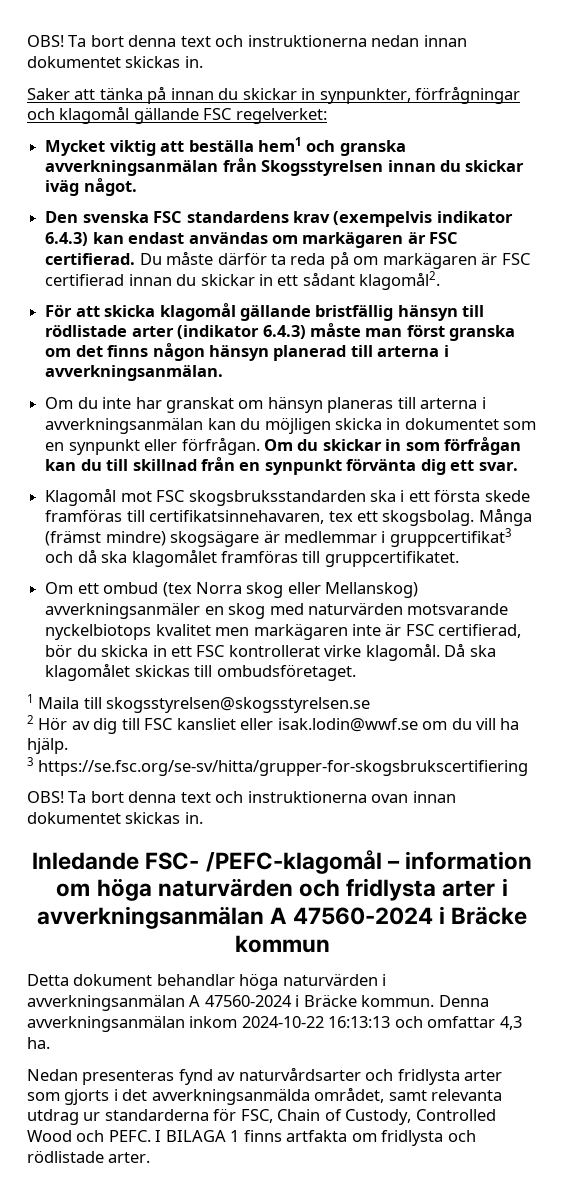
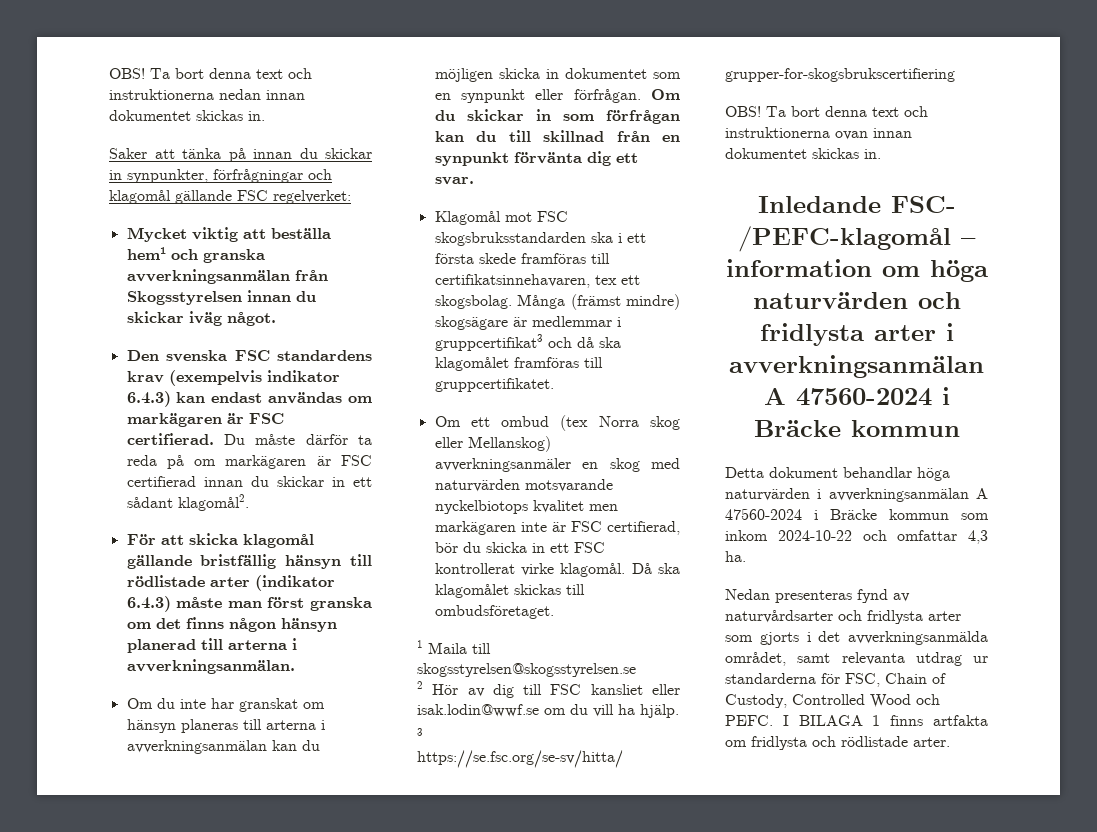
[361,995,489,1007] [27,1015,185,1032] kommun. Denna avverkningsanmälan -> [889,509,989,520] kommun som
[328,1016,391,1028] 16:13:13 -> (852, 535) none

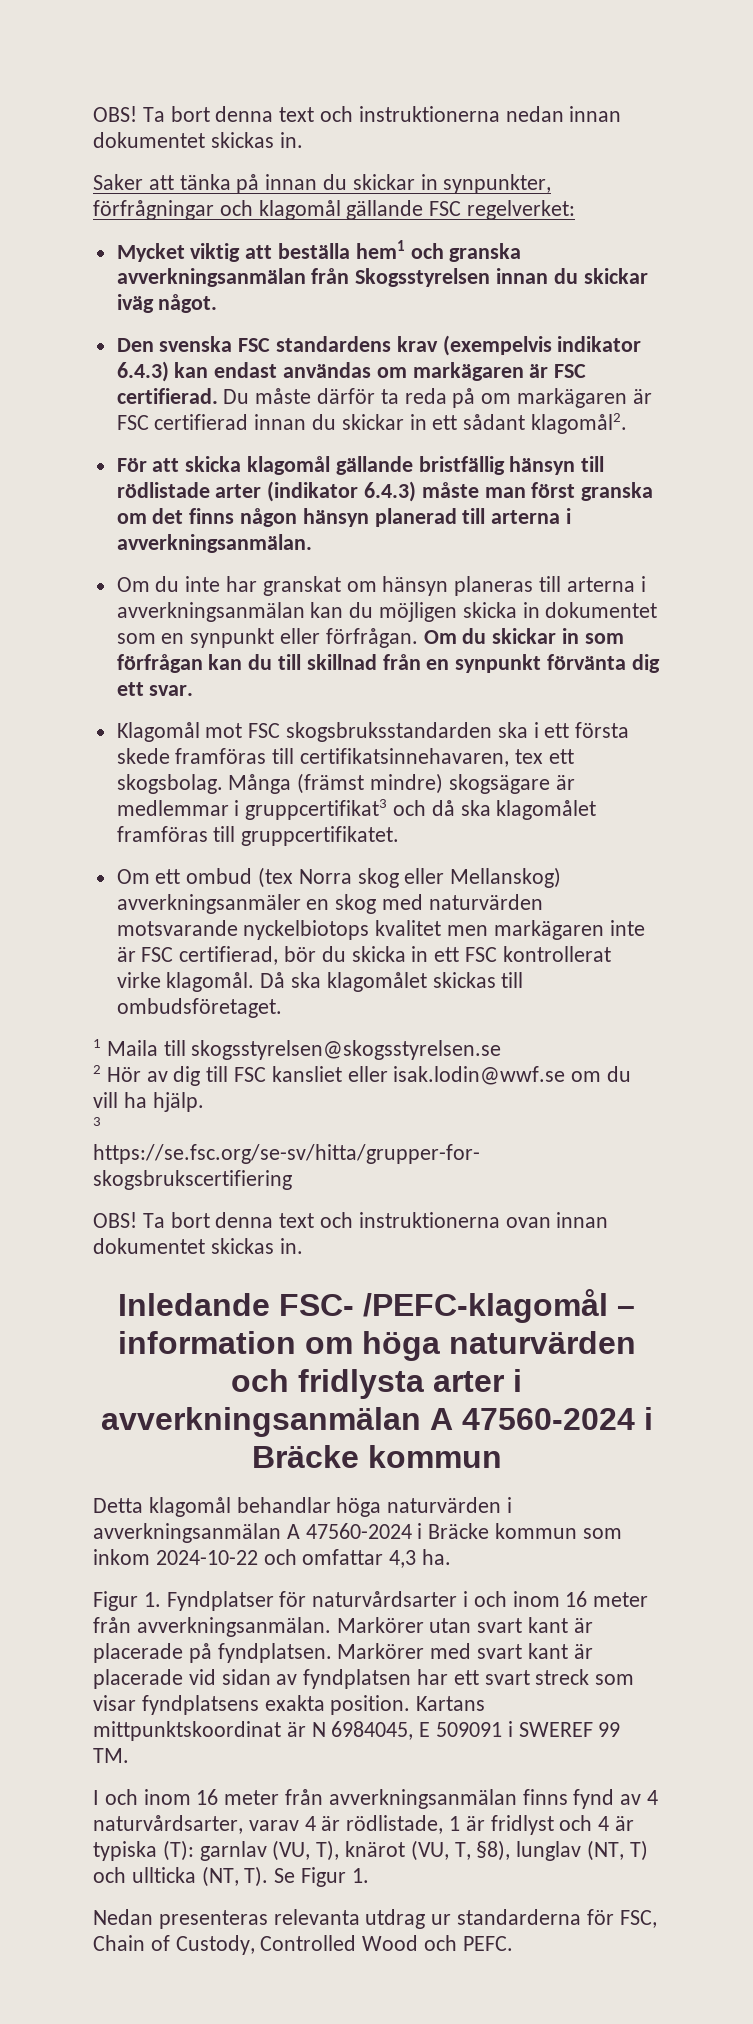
[769,467,838,478] dokument -> [148,1497,231,1517] klagomål
[725,589,910,603] [725,610,961,624] [725,631,988,645] [725,652,831,666] Nedan presenteras fynd av naturvårdsarter och fridlysta arter som gjorts i det avverkningsanmälda området, samt -> [93,1591,649,1611] [93,1617,593,1637] [93,1643,593,1663] [93,1669,635,1689] [93,1695,486,1715] [93,1721,621,1741] [93,1748,129,1763] [93,1789,659,1809] [93,1815,635,1835] [93,1840,648,1861] [93,1866,369,1887] [93,1909,268,1929] Figur 1. Fyndplatser för naturvårdsarter i och inom 16 meter från avverkningsanmälan. Markörer utan svart kant är placerade på fyndplatsen. Markörer med svart kant är placerade vid sidan av fyndplatsen har ett svart streck som visar fyndplatsens exakta position. Kartans mittpunktskoordinat är N 6984045, E 509091 i SWEREF 99 TM. // I och inom 16 meter från avverkningsanmälan finns fynd av 4 naturvårdsarter, varav 4 är rödlistade, 1 är fridlyst och 4 är typiska (T): garnlav (VU, T), knärot (VU, T, §8), lunglav (NT, T) och ullticka (NT, T). Se Figur 1. // Nedan presenteras
[782,715,988,726] [725,736,950,750] I BILAGA 1 finns artfakta om fridlysta och rödlistade arter. -> (513, 1943) none

